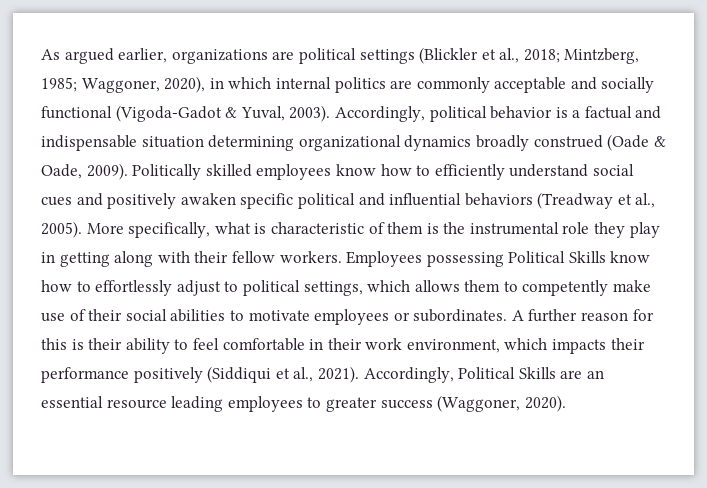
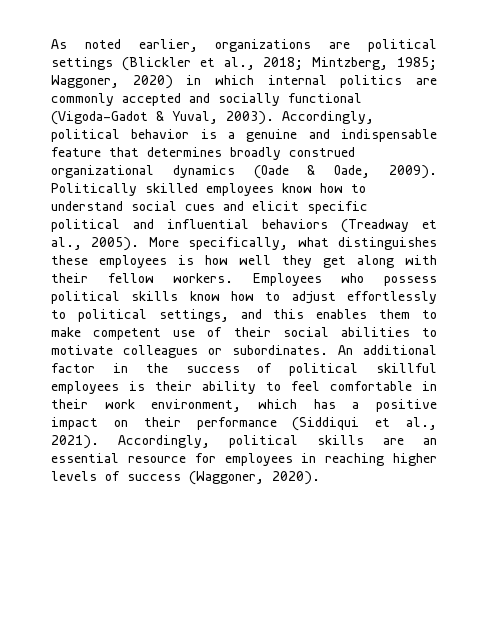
[64,48,114,64] argued -> [84,39,121,49] noted
[164,76,206,93] 2020), -> [132,75,173,89] 2020)
[494,77,567,93] acceptable -> [122,93,181,106] accepted
[584,106,632,119] factual -> [246,129,298,142] genuine
[141,135,603,151] situation determining organizational dynamics broadly construed -> [51,147,355,160] [51,165,235,178] feature that determines broadly construed organizational dynamics
[434,164,505,180] efficiently -> (366, 188) none
[107,193,236,209] positively awaken -> [252,201,299,211] elicit
[254,222,660,238] [41,252,110,267] is characteristic of them is the instrumental role they play in getting -> [338,237,437,250] [51,255,346,268] distinguishes these employees is how well they get
[426,251,651,267] [41,280,221,296] possessing Political Skills know how to effortlessly adjust -> [341,273,437,286] [51,291,437,304] who possess political skills know how to adjust effortlessly
[367,280,652,296] which allows them to competently make -> [240,309,437,319] [51,327,162,340] and this enables them to make competent
[314,309,390,325] employees -> [123,345,198,358] colleagues
[511,309,654,322] [41,338,67,350] A further reason for this -> [338,345,437,355] [51,363,438,376] [51,381,119,394] An additional factor in the success of political skillful employees
[552,339,607,354] impacts -> [313,399,437,412] [51,417,128,430] has a positive impact on
[133,367,203,383] positively -> (277, 423) none
[458,367,556,379] Political Skills -> [229,435,364,448] political skills
[171,396,377,412] leading employees to greater -> [194,453,437,466] [51,471,120,481] for employees in reaching higher levels of

